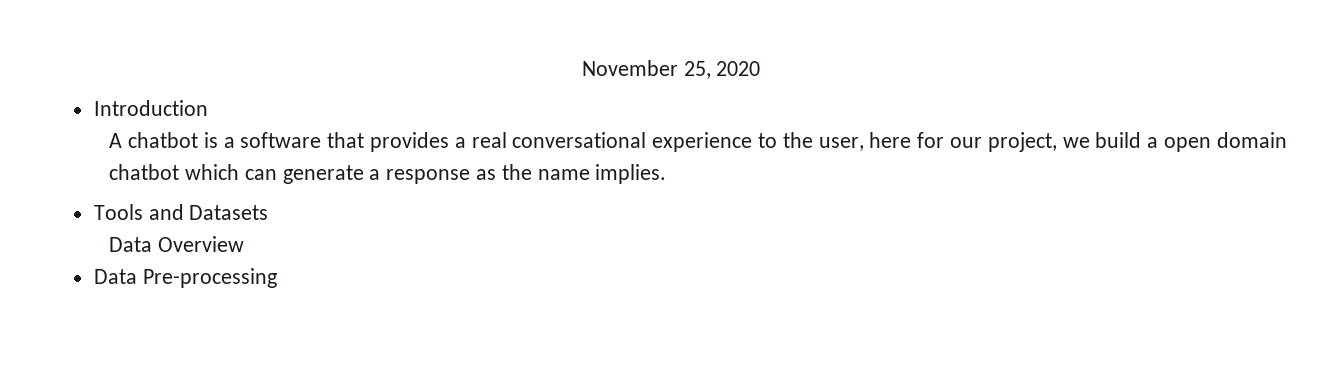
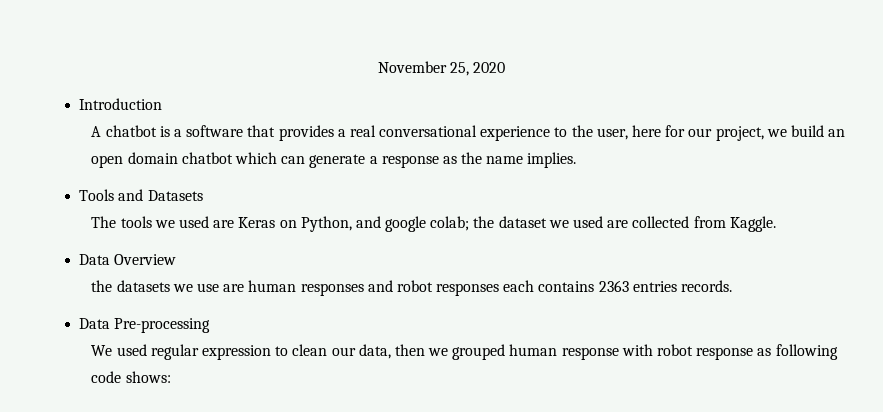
[1147,137,1159,148] a -> [828,129,846,137] an
[109,236,244,252] [93,268,277,288] Data Overview // Data Pre-processing -> [91,216,776,232] [79,254,177,265] [91,280,733,296] [79,318,211,333] [91,344,838,360] [91,371,171,383] The tools we used are Keras on Python, and google colab; the dataset we used are collected from Kaggle. // Data Overview // the datasets we use are human responses and robot responses each contains 2363 entries records. // Data Pre-processing // We used regular expression to clean our data, then we grouped human response with robot response as following code shows:

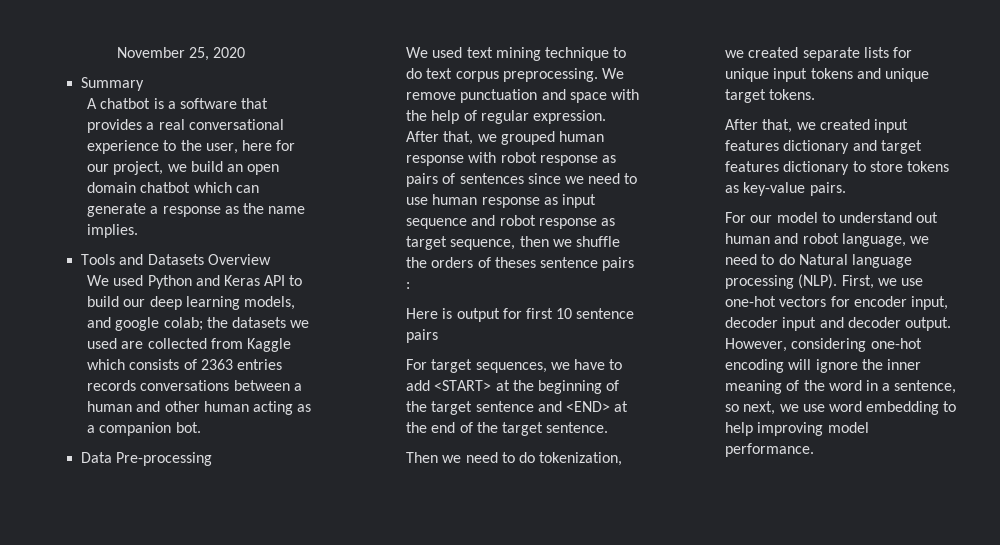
[79,98,163,110] Introduction -> [81,77,145,91] Summary
[91,216,352,232] // The tools we used are Keras on Python, -> [207,254,271,265] [87,275,303,289] [87,296,295,310] Overview // We used Python and Keras API to build our deep learning models,
[498,216,547,228] dataset -> [231,317,286,328] datasets
[729,216,776,232] [79,254,177,265] [91,280,733,296] [79,318,211,333] [91,344,425,360] Kaggle. // Data Overview // the datasets we use are human responses and robot responses each contains 2363 entries records. // Data Pre-processing // We used regular expression to clean our data, then -> [246,338,291,352] [87,359,282,370] [87,380,302,391] [87,401,312,415] [87,422,201,436] [81,452,213,466] [406,47,627,61] [406,68,624,82] [406,89,639,103] [406,110,606,124] [406,131,474,145] Kaggle which consists of 2363 entries records conversations between a human and other human acting as a companion bot. // Data Pre-processing // We used text mining technique to do text corpus preprocessing. We remove punctuation and space with the help of regular expression. After that,
[775,344,838,360] [91,371,171,383] following code shows: -> [406,173,638,187] [406,194,596,208] [406,215,615,229] [406,236,620,250] [406,257,635,271] [406,282,411,289] [406,308,635,322] [406,329,439,343] [406,359,623,373] [406,380,620,394] [406,401,629,415] [406,422,609,436] [406,452,623,466] [725,47,912,61] [725,68,929,82] [725,89,816,103] [725,119,908,133] [725,140,922,154] [725,161,949,175] [725,182,846,196] [725,212,939,223] [725,233,929,247] [725,254,912,268] [725,274,923,289] [725,296,948,310] [725,317,951,331] [725,338,922,352] [725,359,921,373] [725,380,957,394] [725,401,957,415] [725,422,869,436] [725,443,815,457] pairs of sentences since we need to use human response as input sequence and robot response as target sequence, then we shuffle the orders of theses sentence pairs : // Here is output for first 10 sentence pairs // For target sequences, we have to add <START> at the beginning of the target sentence and <END> at the end of the target sentence. // Then we need to do tokenization, we created separate lists for unique input tokens and unique target tokens. // After that, we created input features dictionary and target features dictionary to store tokens as key-value pairs. // For our model to understand out human and robot language, we need to do Natural language processing (NLP). First, we use one-hot vectors for encoder input, decoder input and decoder output. However, considering one-hot encoding will ignore the inner meaning of the word in a sentence, so next, we use word embedding to help improving model performance.

